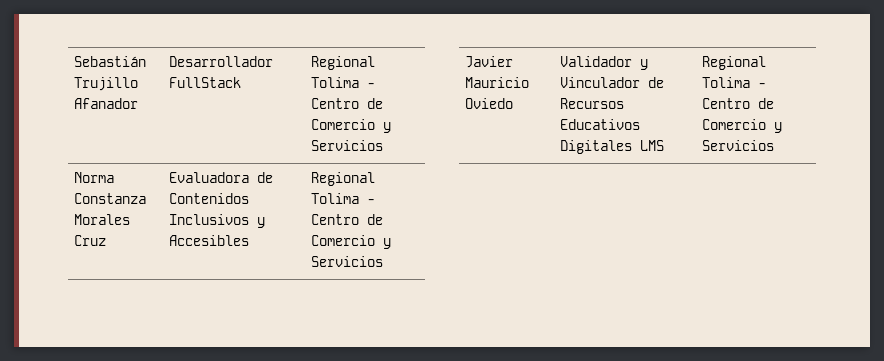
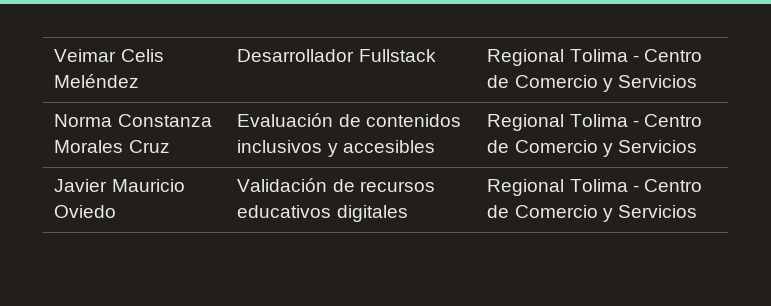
[74,56,147,67] [74,77,139,91] [74,98,139,109] Sebastián Trujillo Afanador -> [54,49,164,62] [54,74,140,88] Veimar Celis Meléndez
[169,77,242,88] FullStack -> [358,49,436,62] Fullstack
[169,172,274,183] [169,193,250,204] [169,214,266,228] [169,235,250,246] Evaluadora de Contenidos Inclusivos y Accesibles -> [237,113,461,127] [237,140,435,157] Evaluación de contenidos inclusivos y accesibles
[560,56,649,70] [560,77,665,88] [560,98,625,109] [560,119,641,130] [560,140,665,154] Validador y Vinculador de Recursos Educativos Digitales LMS -> [237,178,435,192] [237,205,408,222] Validación de recursos educativos digitales

